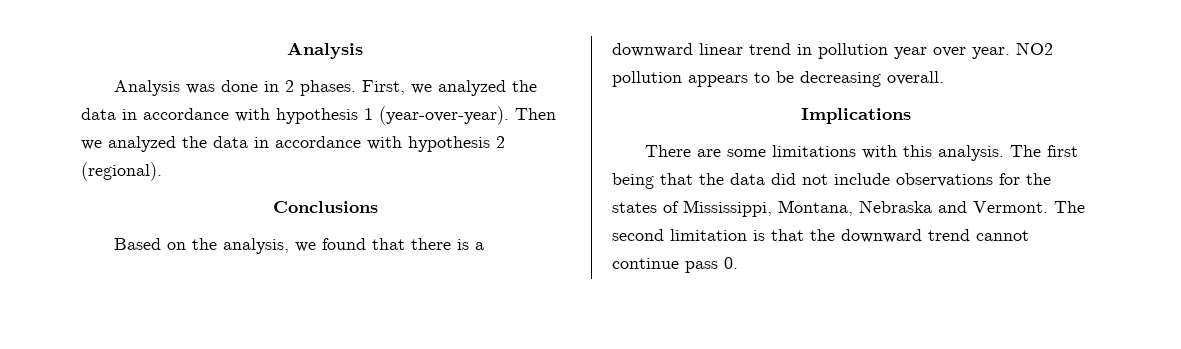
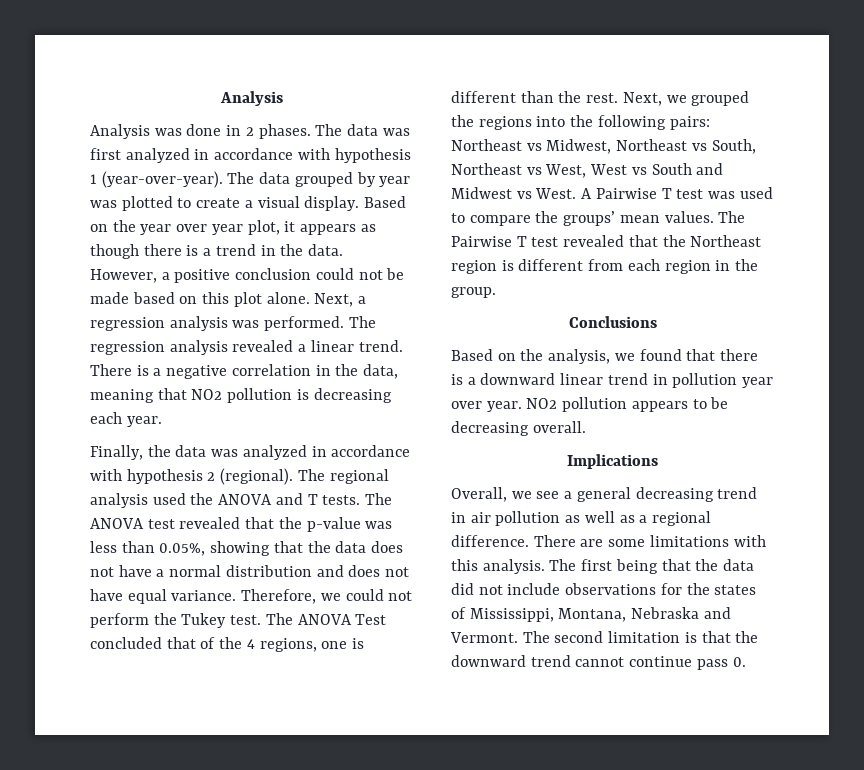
[361,80,537,96] [81,108,116,120] First, we analyzed the data -> [315,124,410,136] [90,148,190,163] The data was first analyzed
[515,108,556,120] [81,136,248,152] Then we analyzed the data -> [227,172,411,187] [90,196,407,211] [90,220,376,235] [90,244,344,259] [90,268,405,283] [90,292,367,307] [90,316,376,331] [90,340,403,355] [90,364,399,379] [90,388,392,403] [90,412,162,427] [90,445,307,460] The data grouped by year was plotted to create a visual display. Based on the year over year plot, it appears as though there is a trend in the data. However, a positive conclusion could not be made based on this plot alone. Next, a regression analysis was performed. The regression analysis revealed a linear trend. There is a negative correlation in the data, meaning that NO2 pollution is decreasing each year. // Finally, the data was analyzed
(162, 171) none -> [297,469,389,484] [90,493,393,508] [90,517,393,532] [90,541,404,556] [90,565,410,577] [90,589,413,604] [90,613,387,628] [90,637,365,652] [451,91,750,106] [451,115,710,130] [451,139,756,154] [451,163,724,178] [451,187,773,199] [451,211,746,226] [451,235,762,247] [451,259,759,274] [451,287,496,298] The regional analysis used the ANOVA and T tests. The ANOVA test revealed that the p-value was less than 0.05%, showing that the data does not have a normal distribution and does not have equal variance. Therefore, we could not perform the Tukey test. The ANOVA Test concluded that of the 4 regions, one is different than the rest. Next, we grouped the regions into the following pairs: Northeast vs Midwest, Northeast vs South, Northeast vs West, West vs South and Midwest vs West. A Pairwise T test was used to compare the groups’ mean values. The Pairwise T test revealed that the Northeast region is different from each region in the group.
(911, 116) none -> [451,487,758,502] [451,511,712,526] [451,535,529,547] Overall, we see a general decreasing trend in air pollution as well as a regional difference.

